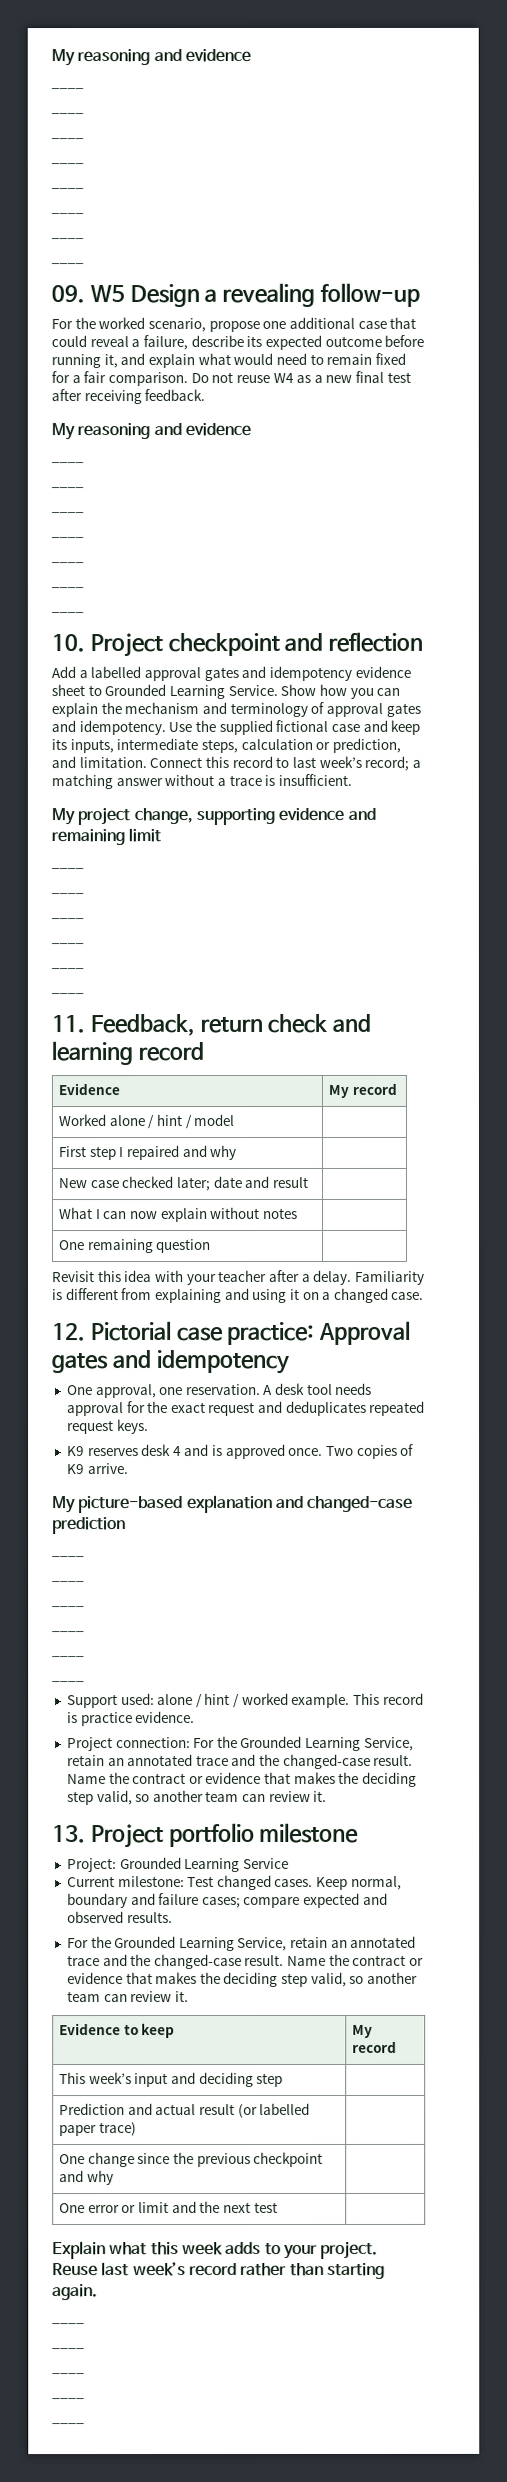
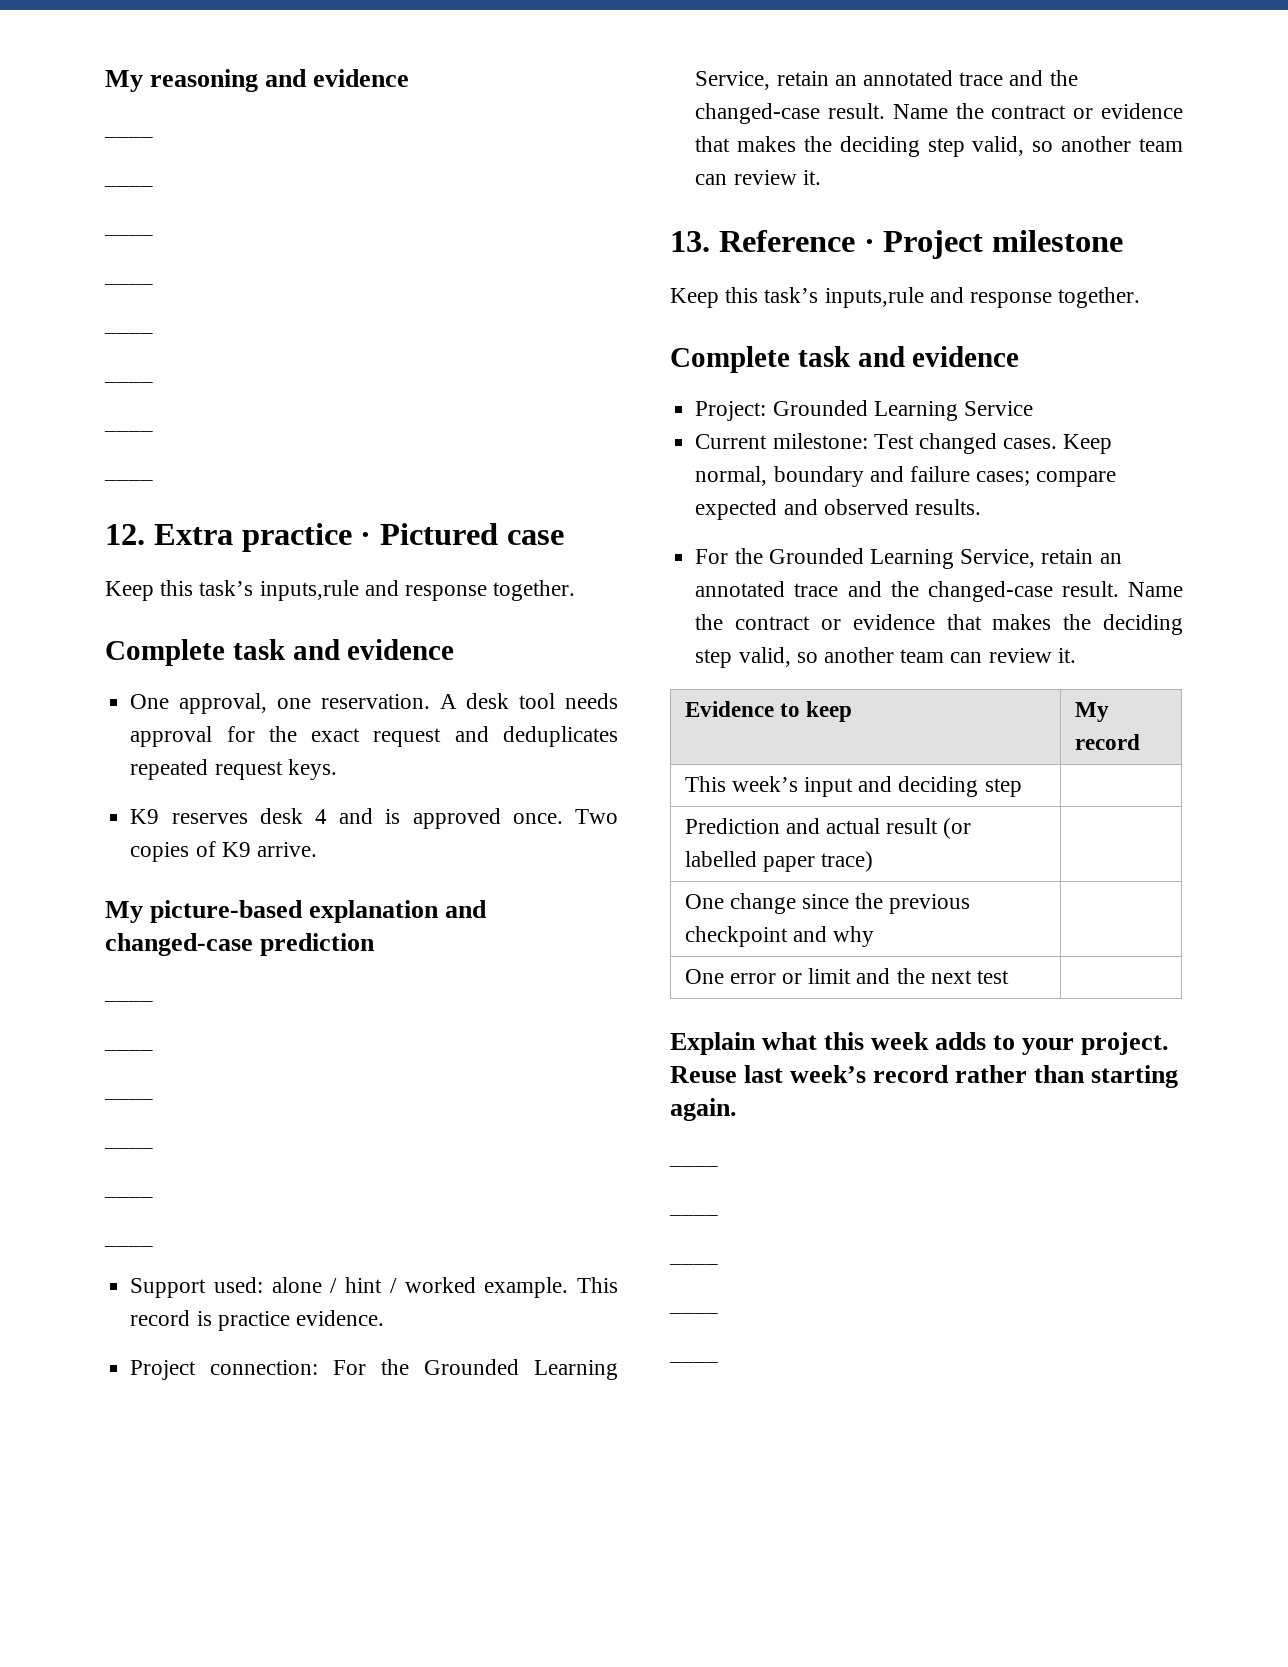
[51,282,421,308] [51,316,417,333] [51,334,425,351] [51,352,406,369] [51,370,411,387] [51,389,206,405] [51,423,251,441] [51,461,84,464] [51,486,84,489] [51,511,84,514] [51,536,84,539] [51,561,84,564] [51,586,84,589] [51,611,84,614] [51,631,424,658] [51,665,411,682] [51,683,401,700] [51,701,421,718] [51,719,421,736] [51,737,401,754] [51,755,421,771] [51,773,352,790] [51,807,376,826] [51,828,162,846] [51,867,84,870] [51,892,84,895] [51,917,84,920] [51,942,84,945] [51,967,84,970] [51,992,84,995] [51,1013,372,1037] [51,1041,204,1066] [58,1083,121,1096] [328,1082,397,1098] [58,1114,235,1130] [58,1145,237,1161] [58,1175,308,1192] [58,1206,297,1223] [58,1239,212,1254] [52,1269,425,1286] [52,1287,425,1304] [52,1320,412,1346] [52,1349,290,1375] 09. W5 Design a revealing follow-up // For the worked scenario, propose one additional case that could reveal a failure, describe its expected outcome before running it, and explain what would need to remain fixed for a fair comparison. Do not reuse W4 as a new final test after receiving feedback. // My reasoning and evidence // ____ // ____ // ____ // ____ // ____ // ____ // ____ // 10. Project checkpoint and reflection // Add a labelled approval gates and idempotency evidence sheet to Grounded Learning Service. Show how you can explain the mechanism and terminology of approval gates and idempotency. Use the supplied fictional case and keep its inputs, intermediate steps, calculation or prediction, and limitation. Connect this record to last week’s record; a matching answer without a trace is insufficient. // My project change, supporting evidence and remaining limit // ____ // ____ // ____ // ____ // ____ // ____ // 11. Feedback, return check and learning record // Evidence | My record // Worked alone / hint / model | // First step I repaired and why | // New case checked later; date and result | // What I can now explain without notes | // One remaining question | // Revisit this idea with your teacher after a delay. Familiarity is different from explaining and using it on a changed case. // 12. Pictorial case practice: Approval gates and idempotency -> [105,523,564,552] [105,580,576,601] [105,639,455,666] 12. Extra practice · Pictured case // Keep this task’s inputs,rule and response together. // Complete task and evidence
[90,1822,360,1849] Project portfolio milestone -> [718,230,1124,259] [670,287,1141,308] [670,346,1020,373] Reference · Project milestone // Keep this task’s inputs,rule and response together. // Complete task and evidence

